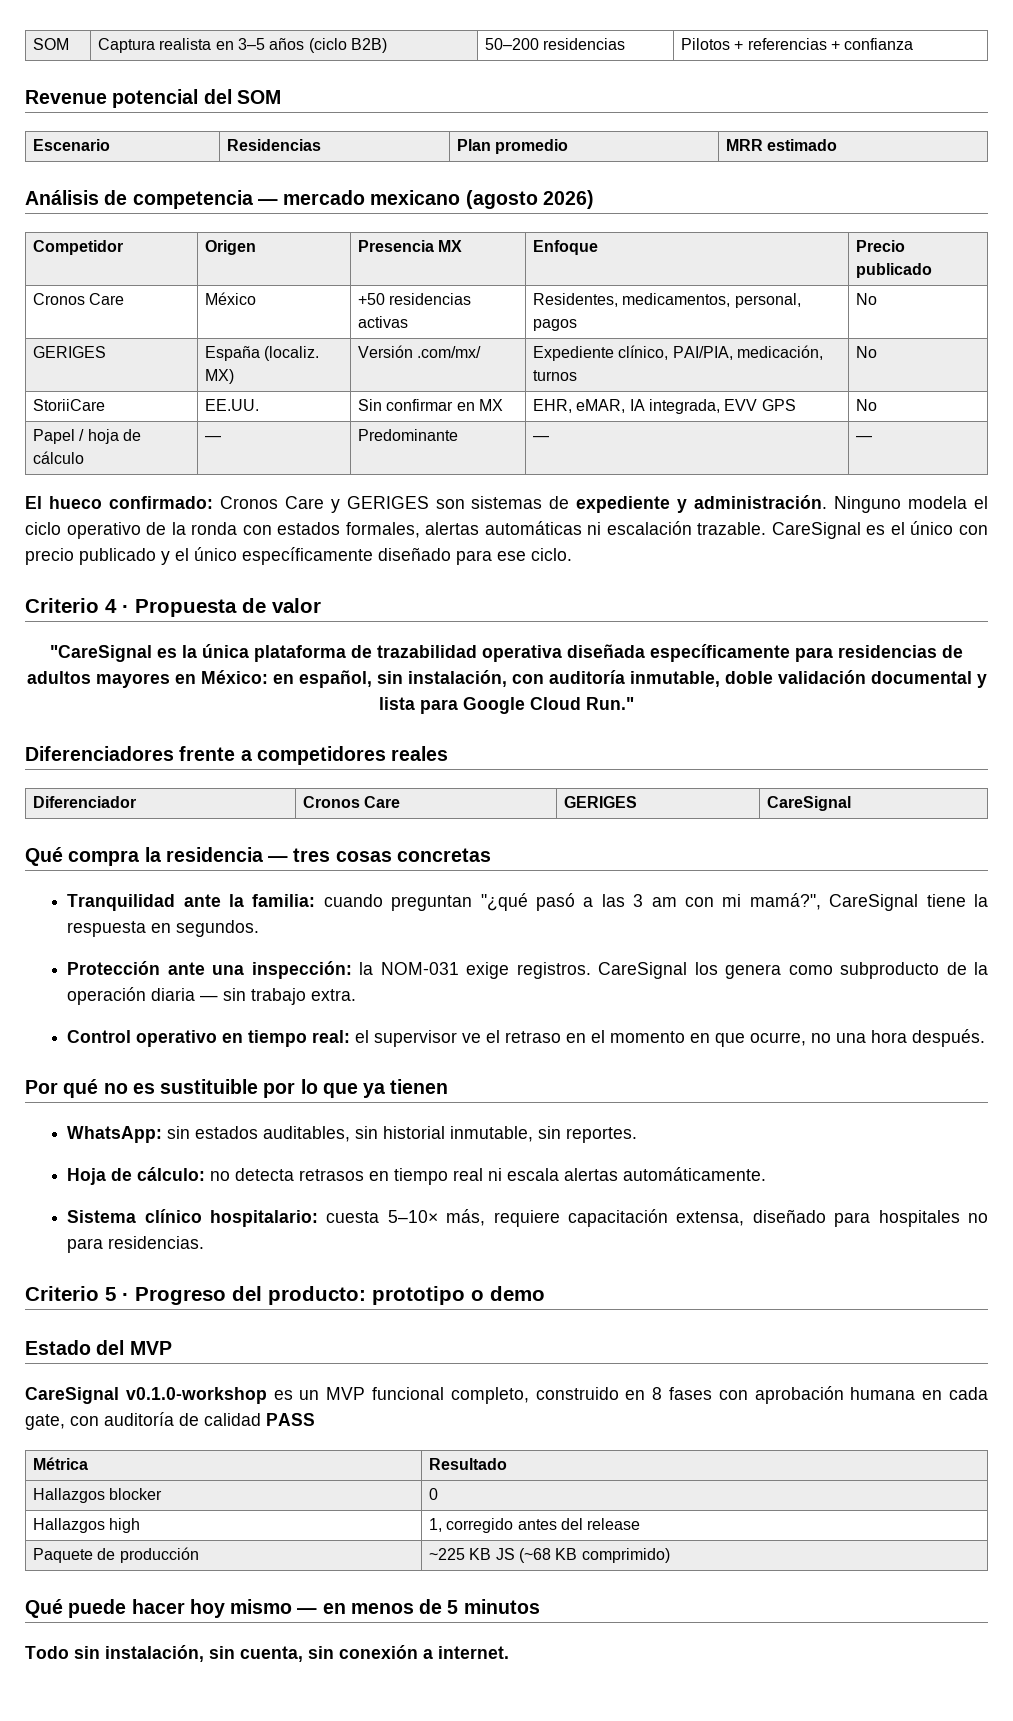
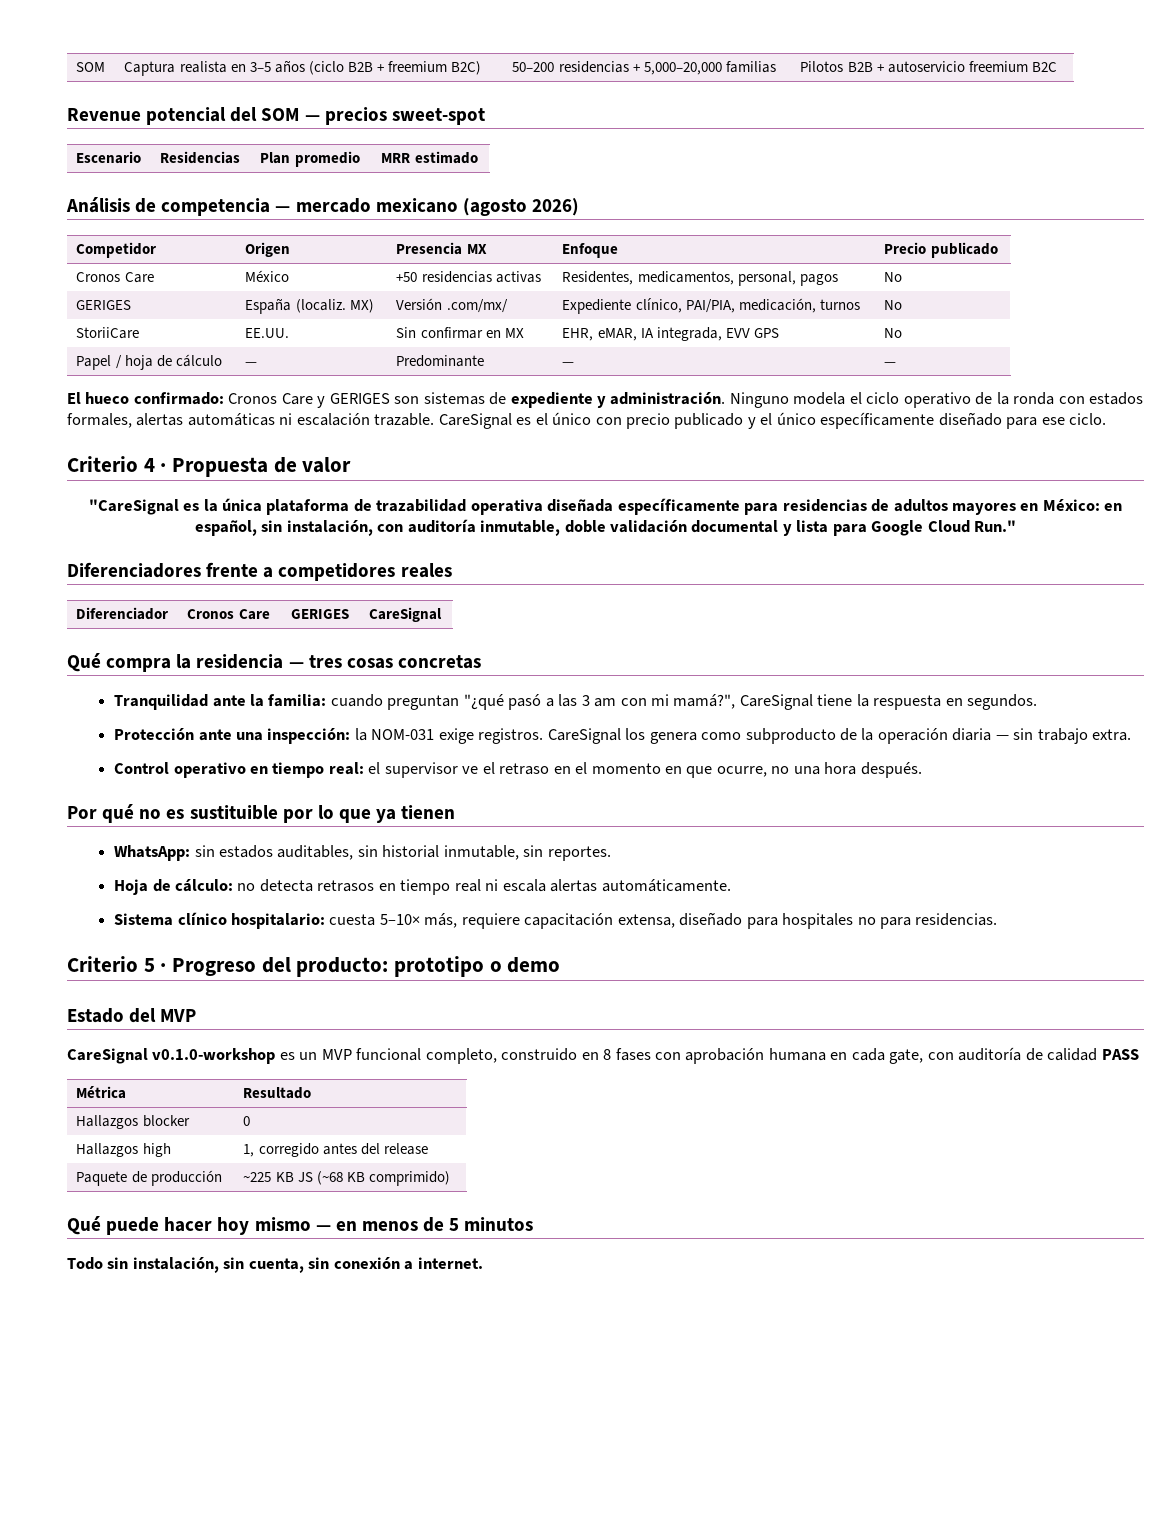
[350,38,387,53] [484,38,626,50] [680,38,914,50] B2B) | 50–200 residencias | Pilotos + referencias + confianza -> [347,61,481,75] [512,61,776,75] [800,61,1057,73] B2B + freemium B2C) | 50–200 residencias + 5,000–20,000 familias | Pilotos B2B + autoservicio freemium B2C
(281, 97) none -> [304,107,485,125] — precios sweet-spot

